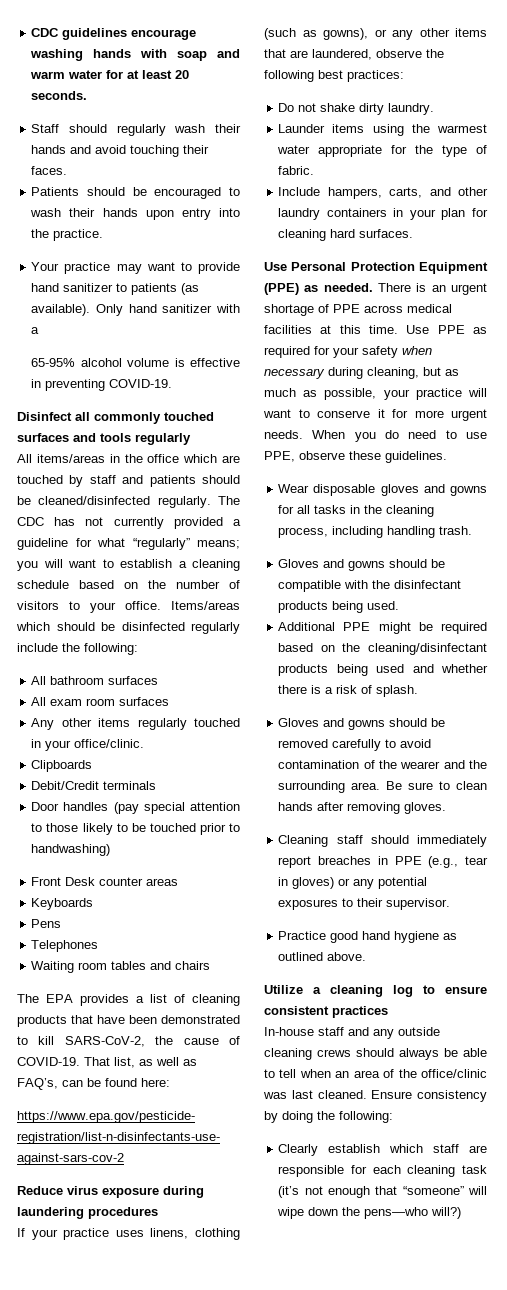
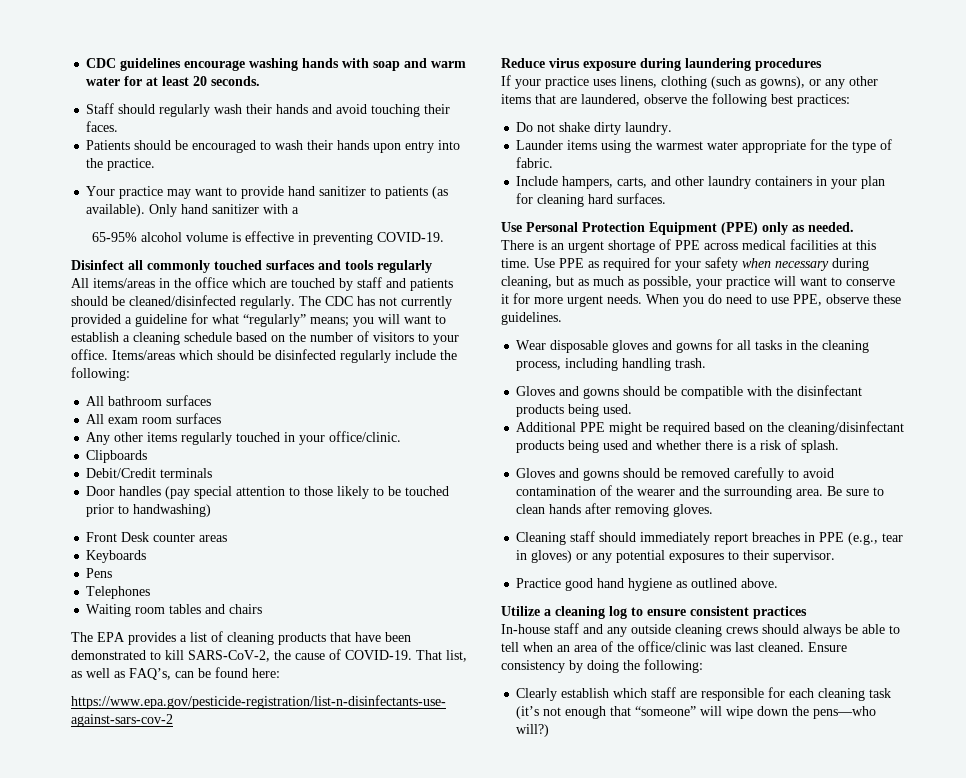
(299, 289) none -> [762,222,788,235] only
(373, 287) none -> (854, 227) //

